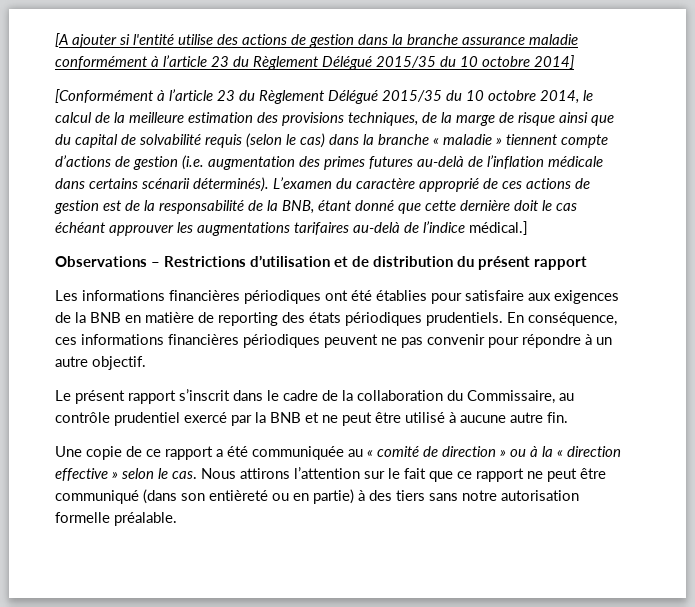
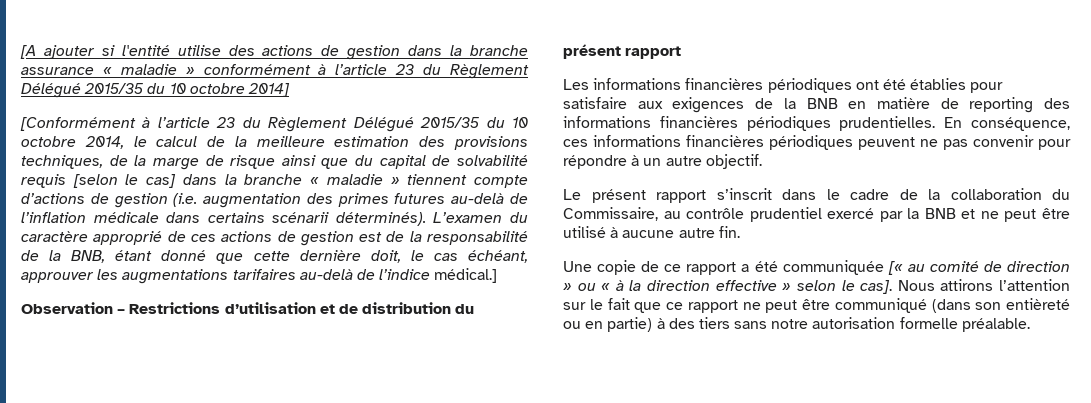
[529,34,578,45] maladie -> [102,64,195,75] « maladie »
[246,133,325,148] (selon le cas) -> [72,174,177,188] [selon le cas]
[514,200,539,211] doit -> [370,250,401,263] doit,
[55,222,106,233] échéant -> [467,250,528,263] échéant,
[55,256,147,267] Observations -> [21,302,113,314] Observation
[309,312,503,326] états périodiques prudentiels. -> [563,116,936,131] informations financières périodiques prudentielles.
[348,449,373,457] au « -> [887,261,925,275] [« au
(526, 453) none -> [601,283,611,291] «
[557,450,563,457] « -> (642, 285) none
[172,471,197,479] cas. -> [860,280,893,294] cas].

